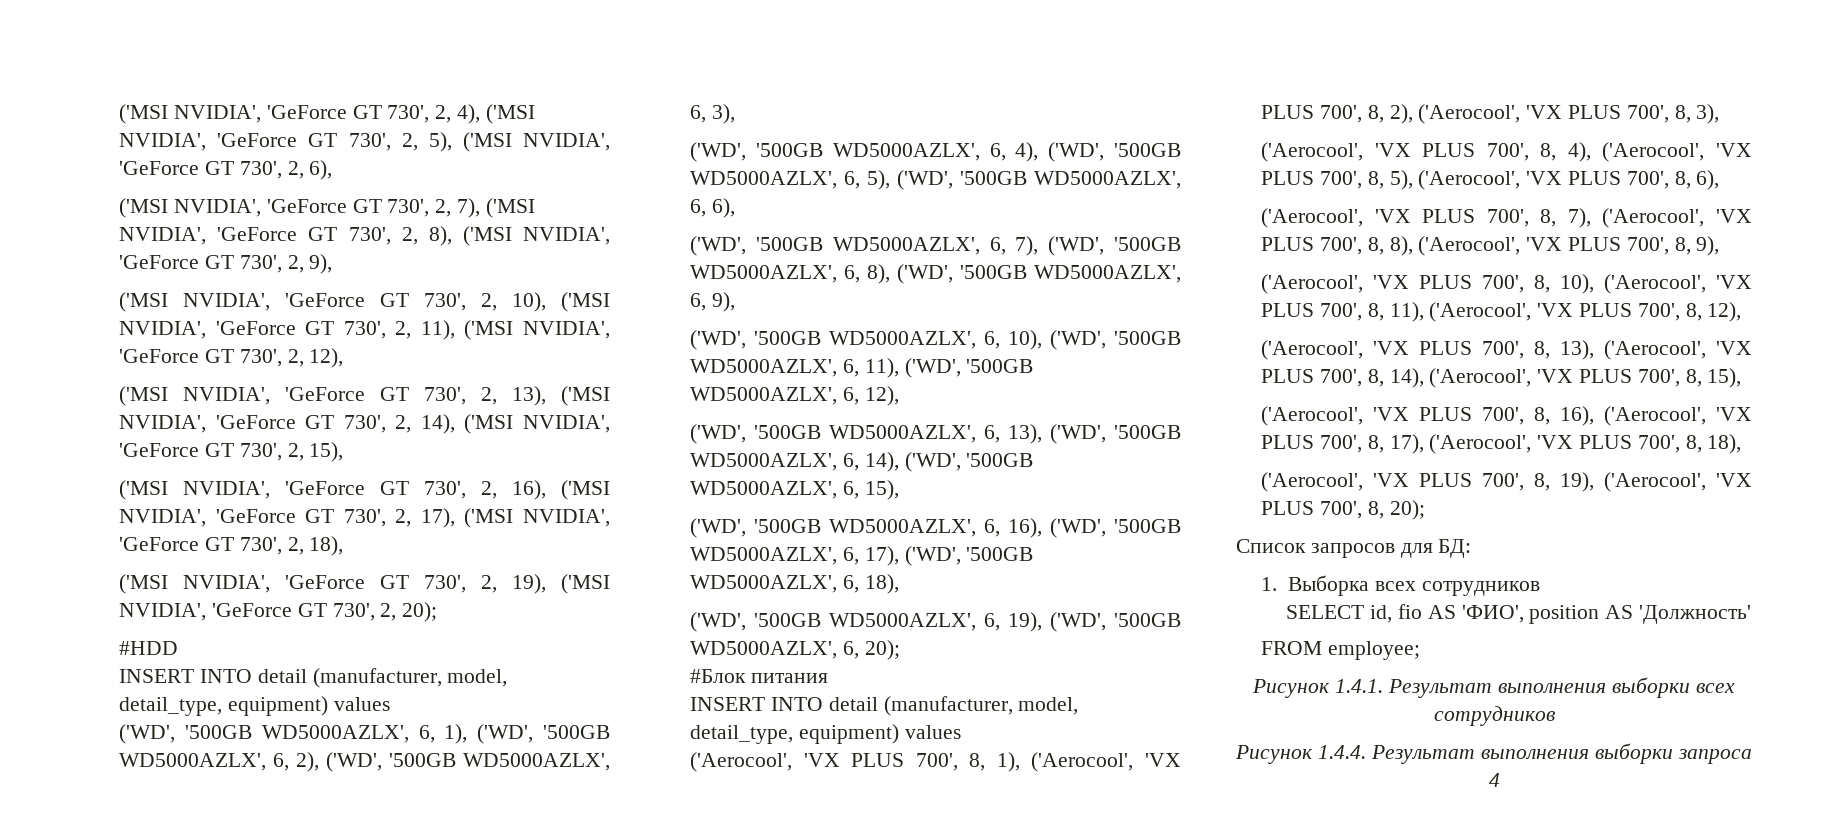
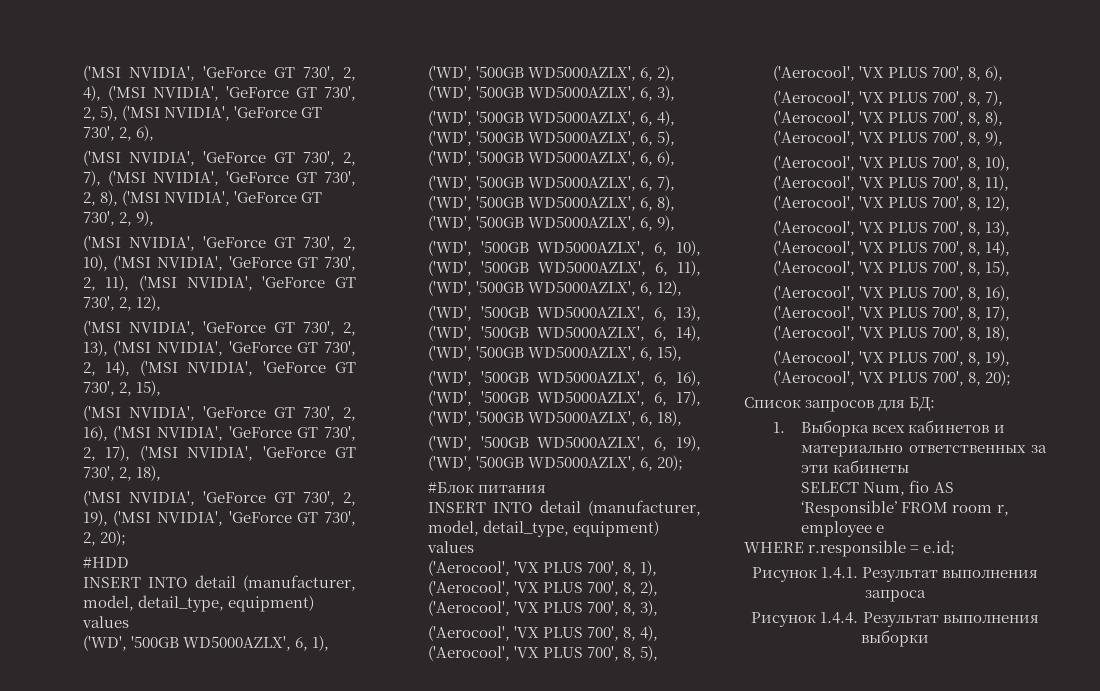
[1421,581,1540,596] сотрудников -> [908,420,1005,433] [801,445,1047,457] [801,460,910,473] кабинетов и материально ответственных за эти кабинеты
[1370,605,1393,623] id, -> [863,482,906,496] Num,
[1461,605,1751,624] [1261,641,1420,660] 'ФИО', position AS 'Должность' // FROM employee; -> [801,500,1009,517] [801,521,885,537] [744,540,956,557] ‘Responsible’ FROM room r, employee e // WHERE r.responsible = e.id;
[1611,677,1735,698] [1433,706,1555,726] выборки всех сотрудников -> [865,590,926,602] запроса
[1677,749,1752,764] [1488,773,1500,787] запроса 4 -> (929, 638) none

